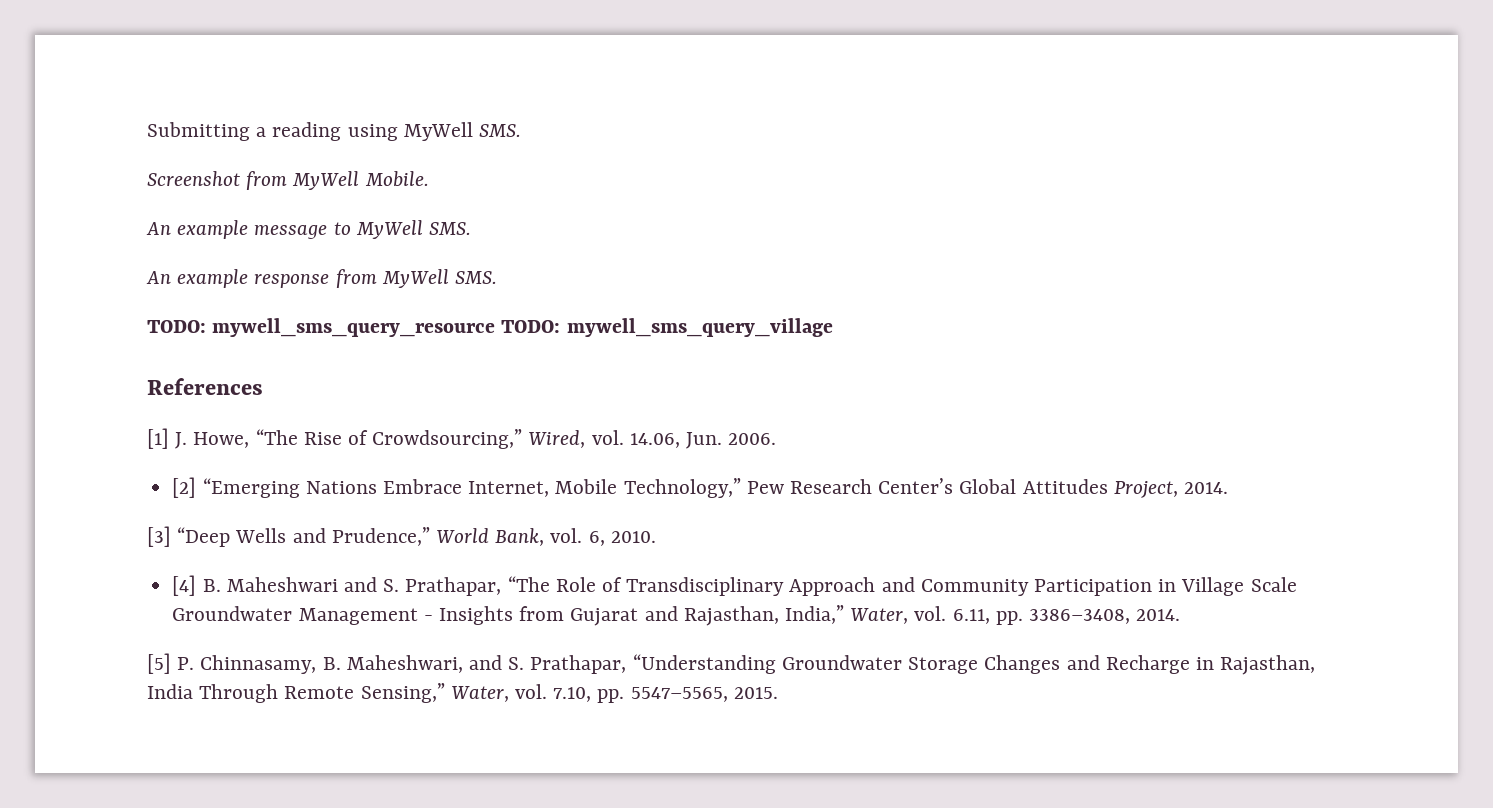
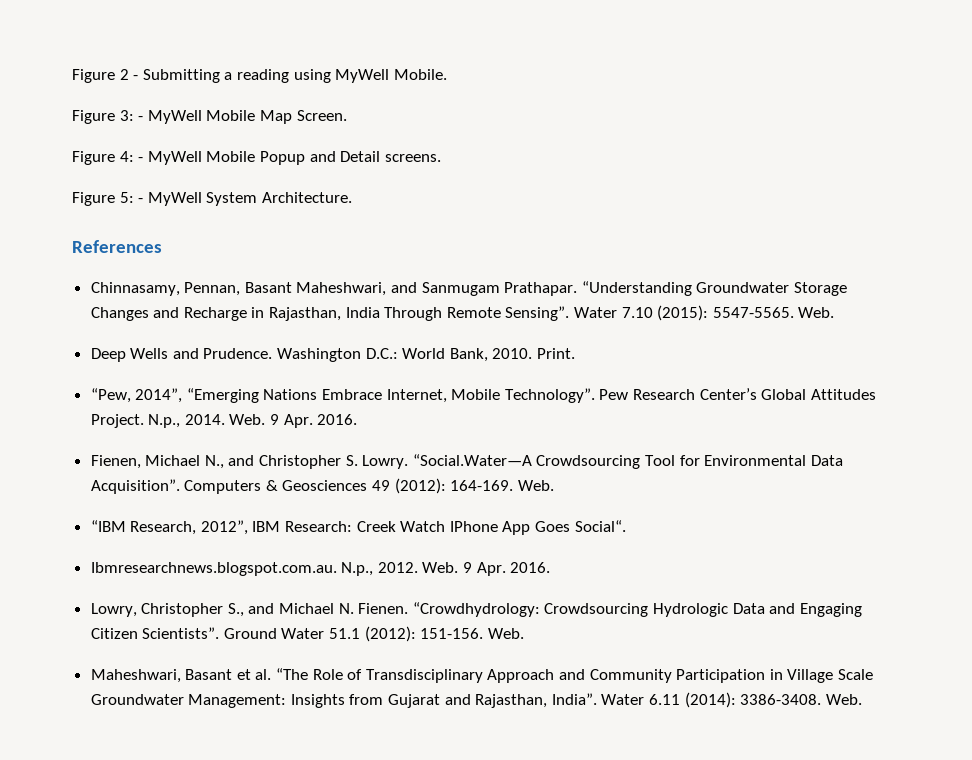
(147, 131) none -> [72,69,139,83] Figure 2 -
[479,124,522,137] [147,171,429,190] [146,220,472,239] [146,269,498,288] [147,318,833,337] [147,378,263,395] [147,428,777,449] [172,477,197,498] SMS. // Screenshot from MyWell Mobile. // An example message to MyWell SMS. // An example response from MyWell SMS. // TODO: mywell_sms_query_resource TODO: mywell_sms_query_village // References // [1] J. Howe, “The Rise of Crowdsourcing,” Wired, vol. 14.06, Jun. 2006. // [2] -> [393,69,447,80] [72,110,347,124] [72,151,441,165] [72,192,352,206] [72,240,162,253] [90,281,848,296] [90,305,835,321] [90,348,576,362] [90,388,183,403] Mobile. // Figure 3: - MyWell Mobile Map Screen. // Figure 4: - MyWell Mobile Popup and Detail screens. // Figure 5: - MyWell System Architecture. // References // Chinnasamy, Pennan, Basant Maheshwari, and Sanmugam Prathapar. “Understanding Groundwater Storage Changes and Recharge in Rajasthan, India Through Remote Sensing”. Water 7.10 (2015): 5547-5565. Web. // Deep Wells and Prudence. Washington D.C.: World Bank, 2010. Print. // “Pew, 2014”,
[623,478,741,498] Technology,” -> [504,388,595,403] Technology”.
[1113,481,1229,498] [147,526,656,547] [172,575,502,596] Project, 2014. // [3] “Deep Wells and Prudence,” World Bank, vol. 6, 2010. // [4] B. Maheshwari and S. Prathapar, -> [90,414,358,428] [90,454,843,469] [90,478,554,494] [90,520,626,535] [90,562,551,576] [90,602,862,617] [90,626,524,642] [90,669,272,683] Project. N.p., 2014. Web. 9 Apr. 2016. // Fienen, Michael N., and Christopher S. Lowry. “Social.Water—A Crowdsourcing Tool for Environmental Data Acquisition”. Computers & Geosciences 49 (2012): 164-169. Web. // “IBM Research, 2012”, IBM Research: Creek Watch IPhone App Goes Social“. // Ibmresearchnews.blogspot.com.au. N.p., 2012. Web. 9 Apr. 2016. // Lowry, Christopher S., and Michael N. Fienen. “Crowdhydrology: Crowdsourcing Hydrologic Data and Engaging Citizen Scientists”. Ground Water 51.1 (2012): 151-156. Web. // Maheshwari, Basant et al.
[298,608,433,625] Management - -> [188,694,287,708] Management:
[784,605,1181,625] [147,653,1316,675] [147,683,778,703] India,” Water, vol. 6.11, pp. 3386–3408, 2014. // [5] P. Chinnasamy, B. Maheshwari, and S. Prathapar, “Understanding Groundwater Storage Changes and Recharge in Rajasthan, India Through Remote Sensing,” Water, vol. 7.10, pp. 5547–5565, 2015. -> [551,692,862,708] India”. Water 6.11 (2014): 3386-3408. Web.

